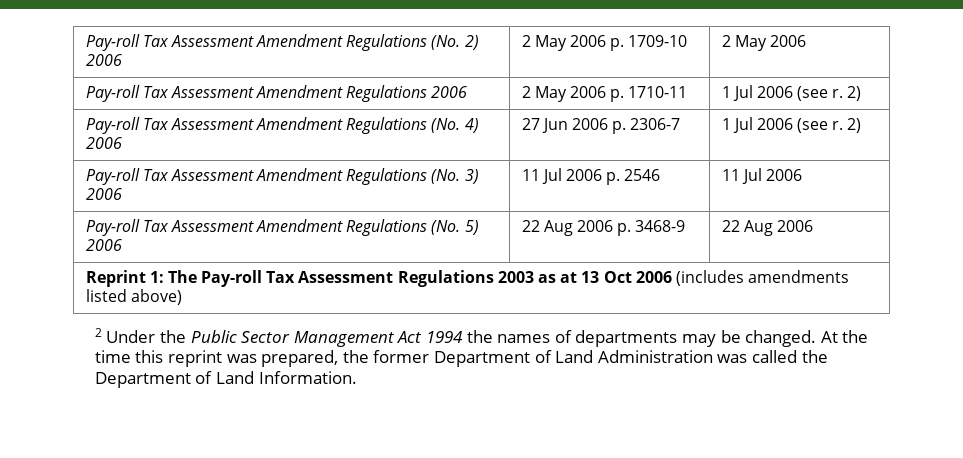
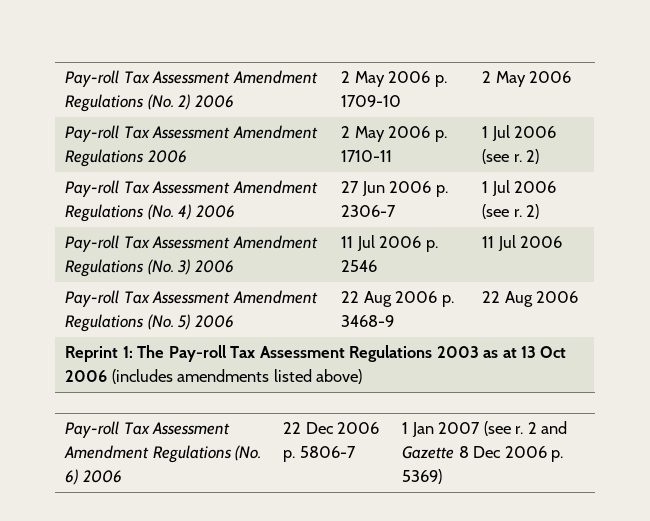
[94,328,869,347] [94,350,828,367] [94,371,357,388] // 2 Under the Public Sector Management Act 1994 the names of departments may be changed. At the time this reprint was prepared, the former Department of Land Administration was called the Department of Land Information. -> [65,421,231,438] [64,445,262,463] [65,469,122,485] [283,422,380,434] [283,446,356,462] [402,421,568,437] [402,446,564,462] [402,469,443,484] // Pay-roll Tax Assessment Amendment Regulations (No. 6) 2006 | 22 Dec 2006 p. 5806-7 | 1 Jan 2007 (see r. 2 and Gazette 8 Dec 2006 p. 5369)

